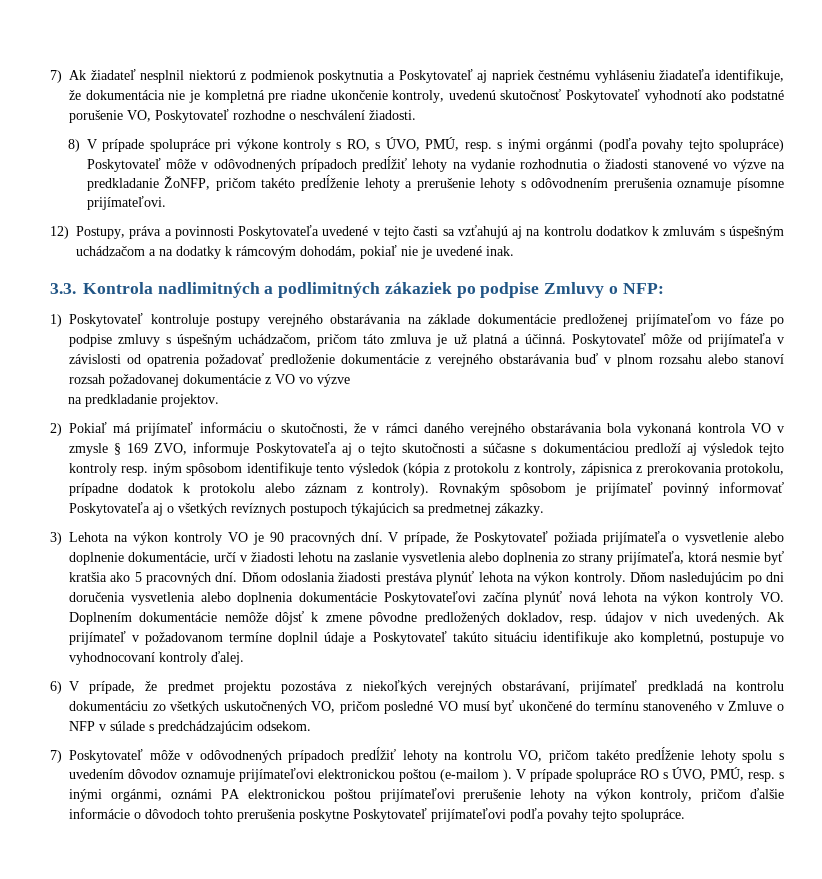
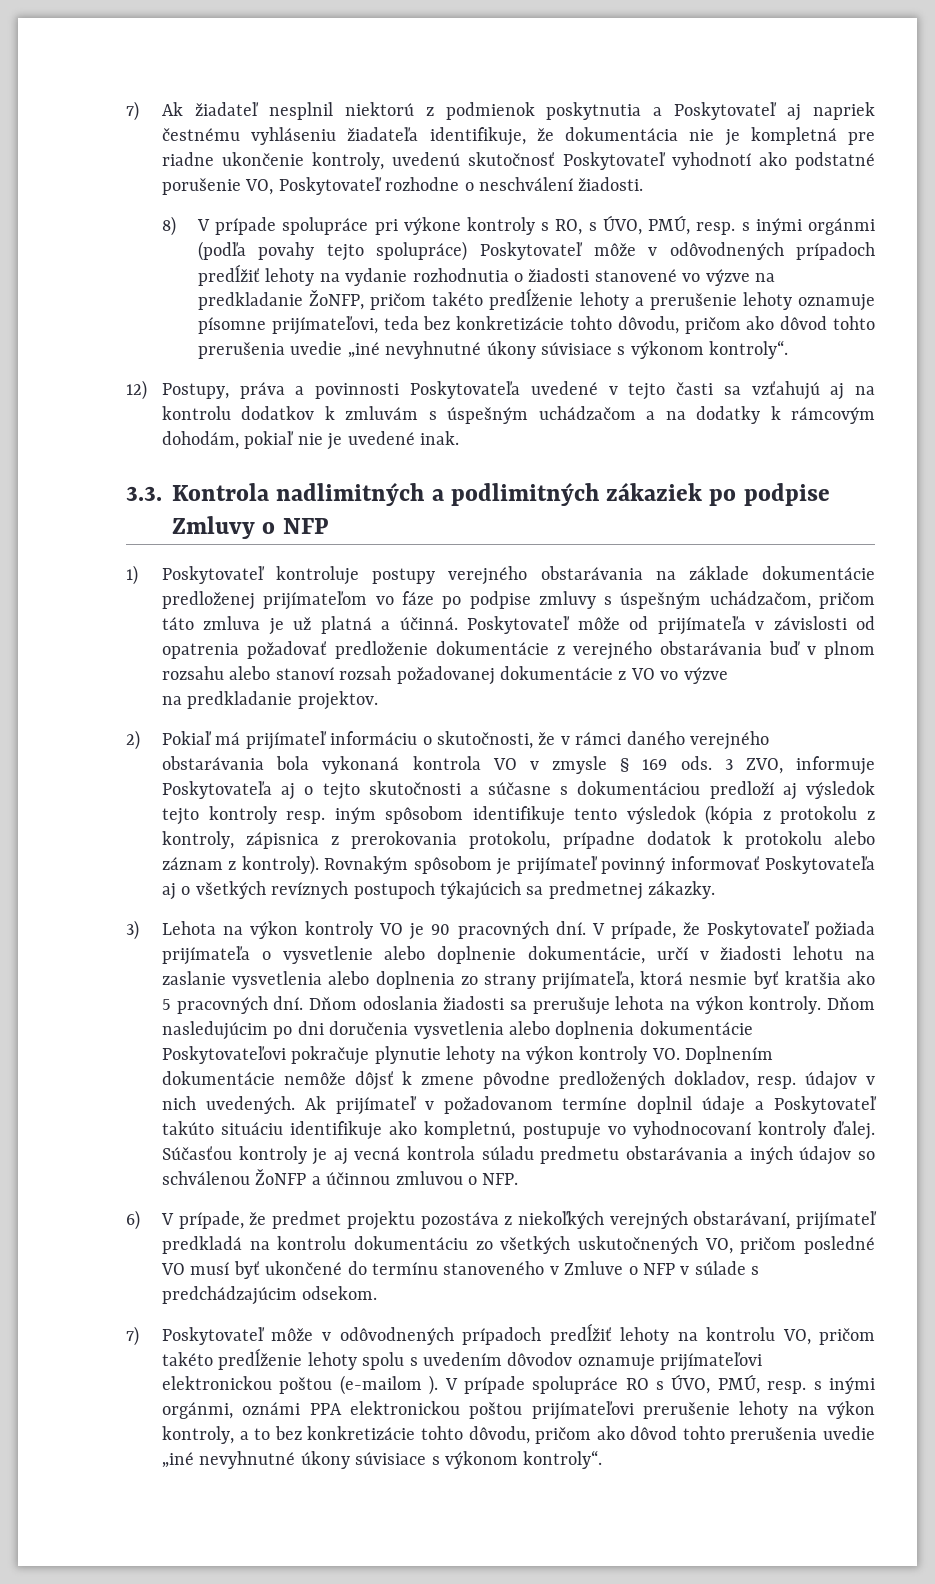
[520,178,784,191] [86,196,166,210] s odôvodnením prerušenia oznamuje písomne prijímateľovi. -> [798,294,875,311] [197,316,875,335] [197,340,789,359] oznamuje písomne prijímateľovi, teda bez konkretizácie tohto dôvodu, pričom ako dôvod tohto prerušenia uvedie „iné nevyhnutné úkony súvisiace s výkonom kontroly“.
[622,283,664,294] NFP: -> [282,518,328,534] NFP
(149, 448) none -> [680,756,733,770] ods. 3
[385,571,475,585] prestáva plynúť -> [509,997,610,1015] sa prerušuje
[482,591,638,605] začína plynúť nová lehota -> [291,1046,496,1065] pokračuje plynutie lehoty
(244, 658) none -> [161,1146,876,1165] [161,1169,519,1185] Súčasťou kontroly je aj vecná kontrola súladu predmetu obstarávania a iných údajov so schválenou ŽoNFP a účinnou zmluvou o NFP.
[220,789,240,799] PA -> [309,1403,342,1415] PPA
[701,788,784,802] [69,808,685,822] pričom ďalšie informácie o dôvodoch tohto prerušenia poskytne Poskytovateľ prijímateľovi podľa povahy tejto spolupráce. -> [239,1426,875,1444] [161,1450,603,1469] a to bez konkretizácie tohto dôvodu, pričom ako dôvod tohto prerušenia uvedie „iné nevyhnutné úkony súvisiace s výkonom kontroly“.

